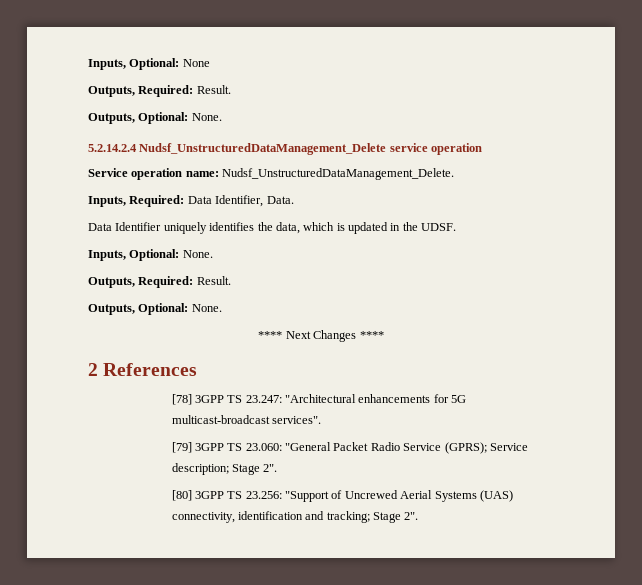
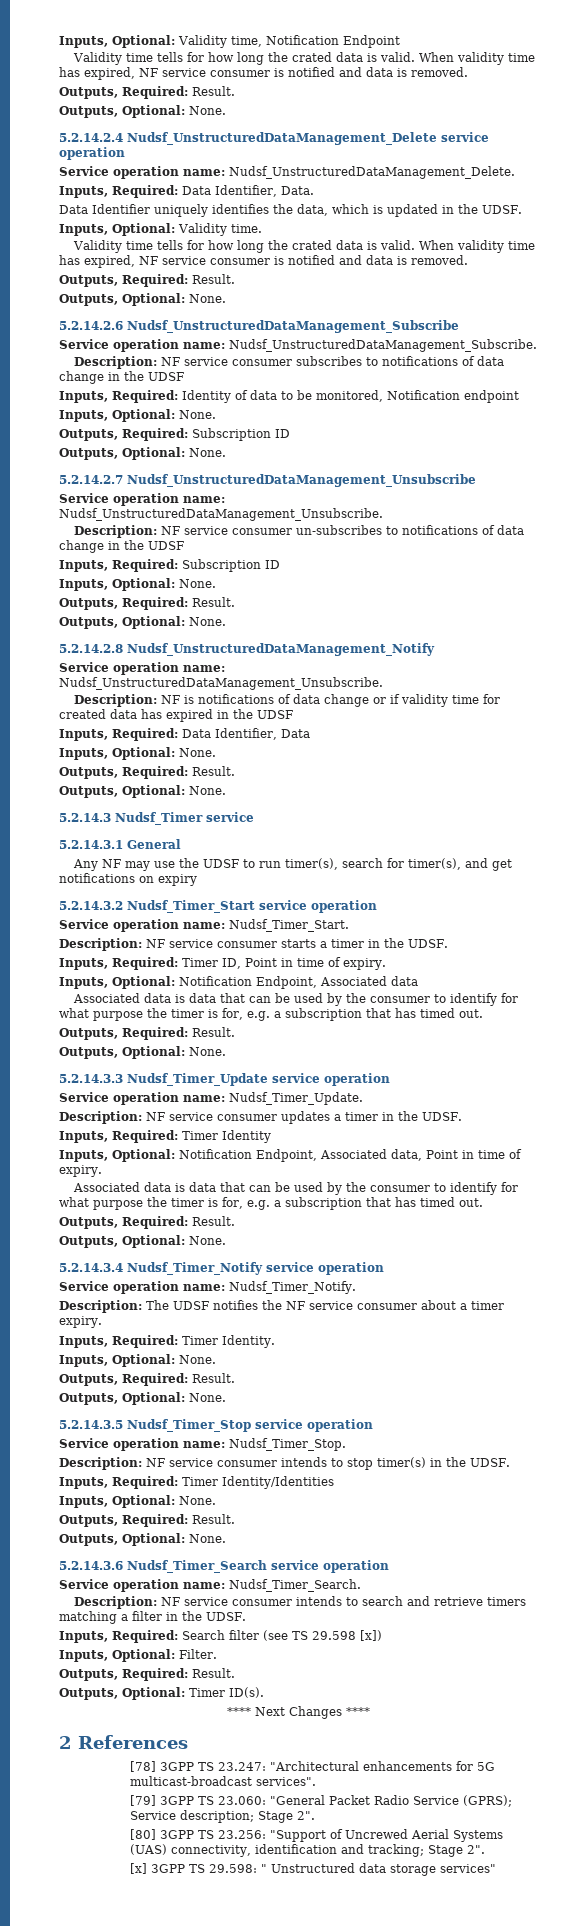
[88,58,210,70] Inputs, Optional: None -> [59,35,400,48] [72,52,535,65] [59,67,468,80] Inputs, Optional: Validity time, Notification Endpoint // Validity time tells for how long the crated data is valid. When validity time has expired, NF service consumer is notified and data is removed.
[88,249,213,261] [88,276,231,288] [88,303,222,315] // Inputs, Optional: None. // Outputs, Required: Result. // Outputs, Optional: None. -> [59,223,262,236] [72,240,535,253] [59,255,468,268] [59,274,235,287] [59,293,226,306] [59,320,459,333] [59,339,537,352] [73,356,504,369] [59,371,184,384] [59,390,519,403] [59,409,216,422] [59,428,290,441] [59,447,226,460] [59,474,476,487] [59,493,225,506] [59,508,383,521] [73,525,524,538] [59,540,184,553] [59,559,280,572] [59,578,216,591] [59,597,235,610] [59,616,226,629] [59,643,435,656] [59,662,225,675] [59,677,383,690] [73,694,500,707] [59,709,293,722] [59,728,310,741] [59,747,216,760] [59,766,235,779] [59,785,226,798] [59,812,254,825] [59,839,181,849] [72,858,512,871] [59,873,197,886] [59,900,377,913] [59,919,349,932] [59,938,448,951] [59,957,386,970] [59,976,418,989] [72,993,518,1006] [59,1008,483,1021] [59,1027,235,1040] [59,1046,226,1059] [59,1073,390,1086] [59,1092,363,1105] [59,1111,462,1124] [59,1130,271,1143] [59,1149,522,1162] [59,1165,102,1177] [72,1182,518,1195] [59,1197,483,1210] [59,1216,235,1229] [59,1235,226,1248] [59,1262,384,1275] [59,1281,356,1294] [59,1300,504,1313] [59,1316,102,1328] [59,1335,275,1348] [59,1354,216,1367] [59,1373,235,1386] [59,1392,226,1405] [59,1419,373,1432] [59,1438,346,1451] [59,1457,510,1470] [59,1476,334,1489] [59,1495,216,1508] [59,1514,235,1527] [59,1533,226,1546] [59,1560,389,1573] [59,1579,361,1592] [73,1596,526,1609] [59,1611,246,1624] [59,1630,382,1643] [59,1649,217,1662] [59,1668,235,1681] [59,1687,264,1700] // Inputs, Optional: Validity time. // Validity time tells for how long the crated data is valid. When validity time has expired, NF service consumer is notified and data is removed. // Outputs, Required: Result. // Outputs, Optional: None. // 5.2.14.2.6 Nudsf_UnstructuredDataManagement_Subscribe // Service operation name: Nudsf_UnstructuredDataManagement_Subscribe. // Description: NF service consumer subscribes to notifications of data change in the UDSF // Inputs, Required: Identity of data to be monitored, Notification endpoint // Inputs, Optional: None. // Outputs, Required: Subscription ID // Outputs, Optional: None. // 5.2.14.2.7 Nudsf_UnstructuredDataManagement_Unsubscribe // Service operation name: Nudsf_UnstructuredDataManagement_Unsubscribe. // Description: NF service consumer un-subscribes to notifications of data change in the UDSF // Inputs, Required: Subscription ID // Inputs, Optional: None. // Outputs, Required: Result. // Outputs, Optional: None. // 5.2.14.2.8 Nudsf_UnstructuredDataManagement_Notify // Service operation name: Nudsf_UnstructuredDataManagement_Unsubscribe. // Description: NF is notifications of data change or if validity time for created data has expired in the UDSF // Inputs, Required: Data Identifier, Data // Inputs, Optional: None. // Outputs, Required: Result. // Outputs, Optional: None. // 5.2.14.3 Nudsf_Timer service // 5.2.14.3.1 General // Any NF may use the UDSF to run timer(s), search for timer(s), and get notifications on expiry // 5.2.14.3.2 Nudsf_Timer_Start service operation // Service operation name: Nudsf_Timer_Start. // Description: NF service consumer starts a timer in the UDSF. // Inputs, Required: Timer ID, Point in time of expiry. // Inputs, Optional: Notification Endpoint, Associated data // Associated data is data that can be used by the consumer to identify for what purpose the timer is for, e.g. a subscription that has timed out. // Outputs, Required: Result. // Outputs, Optional: None. // 5.2.14.3.3 Nudsf_Timer_Update service operation // Service operation name: Nudsf_Timer_Update. // Description: NF service consumer updates a timer in the UDSF. // Inputs, Required: Timer Identity // Inputs, Optional: Notification Endpoint, Associated data, Point in time of expiry. // Associated data is data that can be used by the consumer to identify for what purpose the timer is for, e.g. a subscription that has timed out. // Outputs, Required: Result. // Outputs, Optional: None. // 5.2.14.3.4 Nudsf_Timer_Notify service operation // Service operation name: Nudsf_Timer_Notify. // Description: The UDSF notifies the NF service consumer about a timer expiry. // Inputs, Required: Timer Identity. // Inputs, Optional: None. // Outputs, Required: Result. // Outputs, Optional: None. // 5.2.14.3.5 Nudsf_Timer_Stop service operation // Service operation name: Nudsf_Timer_Stop. // Description: NF service consumer intends to stop timer(s) in the UDSF. // Inputs, Required: Timer Identity/Identities // Inputs, Optional: None. // Outputs, Required: Result. // Outputs, Optional: None. // 5.2.14.3.6 Nudsf_Timer_Search service operation // Service operation name: Nudsf_Timer_Search. // Description: NF service consumer intends to search and retrieve timers matching a filter in the UDSF. // Inputs, Required: Search filter (see TS 29.598 [x]) // Inputs, Optional: Filter. // Outputs, Required: Result. // Outputs, Optional: Timer ID(s).
(419, 516) none -> [130,1863,497,1876] // [x] 3GPP TS 29.598: " Unstructured data storage services"

